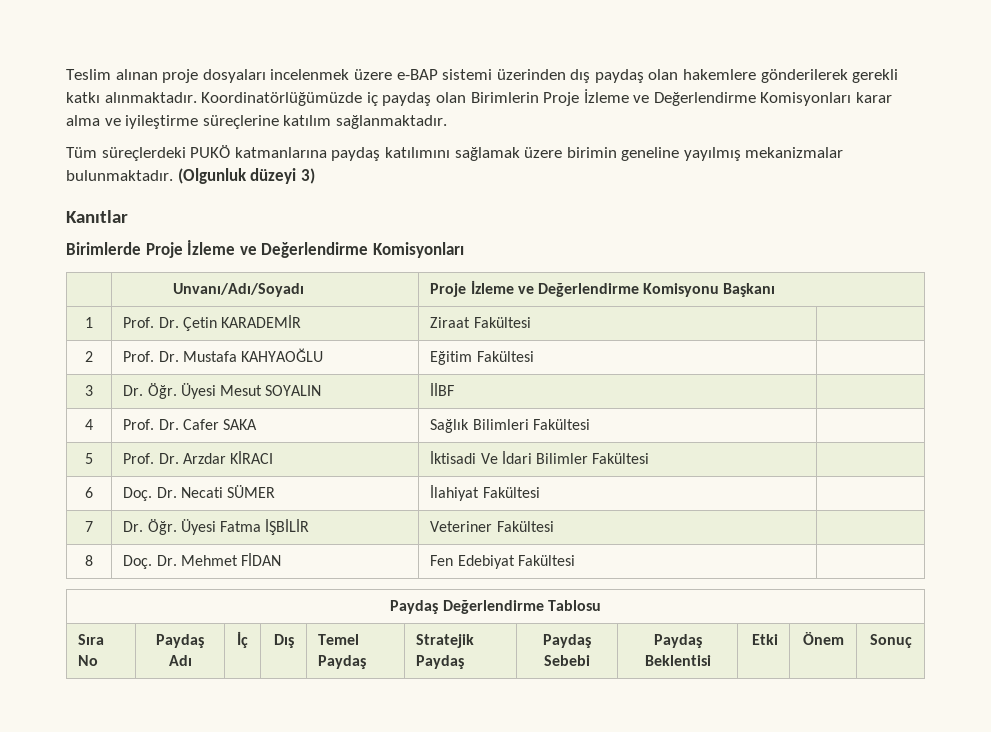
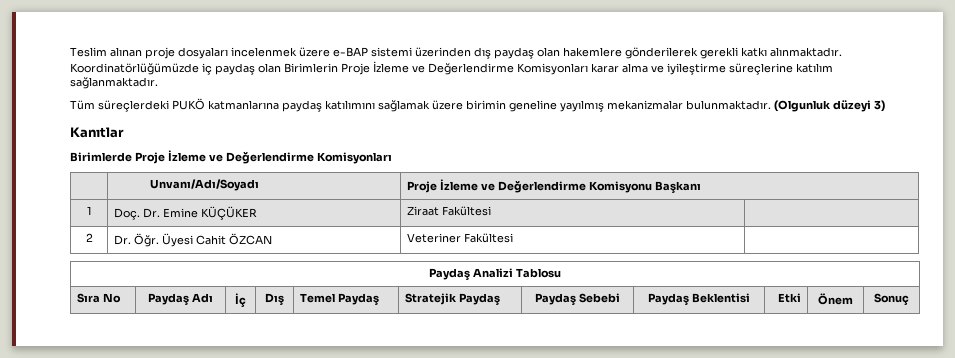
[123,315,302,331] Prof. Dr. Çetin KARADEMİR -> [114,206,258,220] Doç. Dr. Emine KÜÇÜKER
[123,348,324,362] [430,351,534,365] [85,385,93,396] [123,383,322,399] [430,383,455,396] [85,419,93,430] [123,419,258,430] [430,419,590,433] [85,453,93,464] [123,451,274,464] [430,451,650,464] [85,487,93,498] [123,485,276,501] [430,485,540,501] [85,521,93,532] [123,519,310,535] [430,521,554,532] [85,555,93,566] [123,553,282,569] [430,555,515,569] Prof. Dr. Mustafa KAHYAOĞLU | Eğitim Fakültesi | // 3 | Dr. Öğr. Üyesi Mesut SOYALIN | İİBF | // 4 | Prof. Dr. Cafer SAKA | Sağlık Bilimleri Fakültesi | // 5 | Prof. Dr. Arzdar KİRACI | İktisadi Ve İdari Bilimler Fakültesi | // 6 | Doç. Dr. Necati SÜMER | İlahiyat Fakültesi | // 7 | Dr. Öğr. Üyesi Fatma İŞBİLİR | Veteriner Fakültesi | // 8 | Doç. Dr. Mehmet FİDAN | Fen Edebiyat -> [114,233,273,247] [407,233,462,243] Dr. Öğr. Üyesi Cahit ÖZCAN | Veteriner
[442,600,544,614] Değerlendirme -> [473,268,513,278] Analizi

